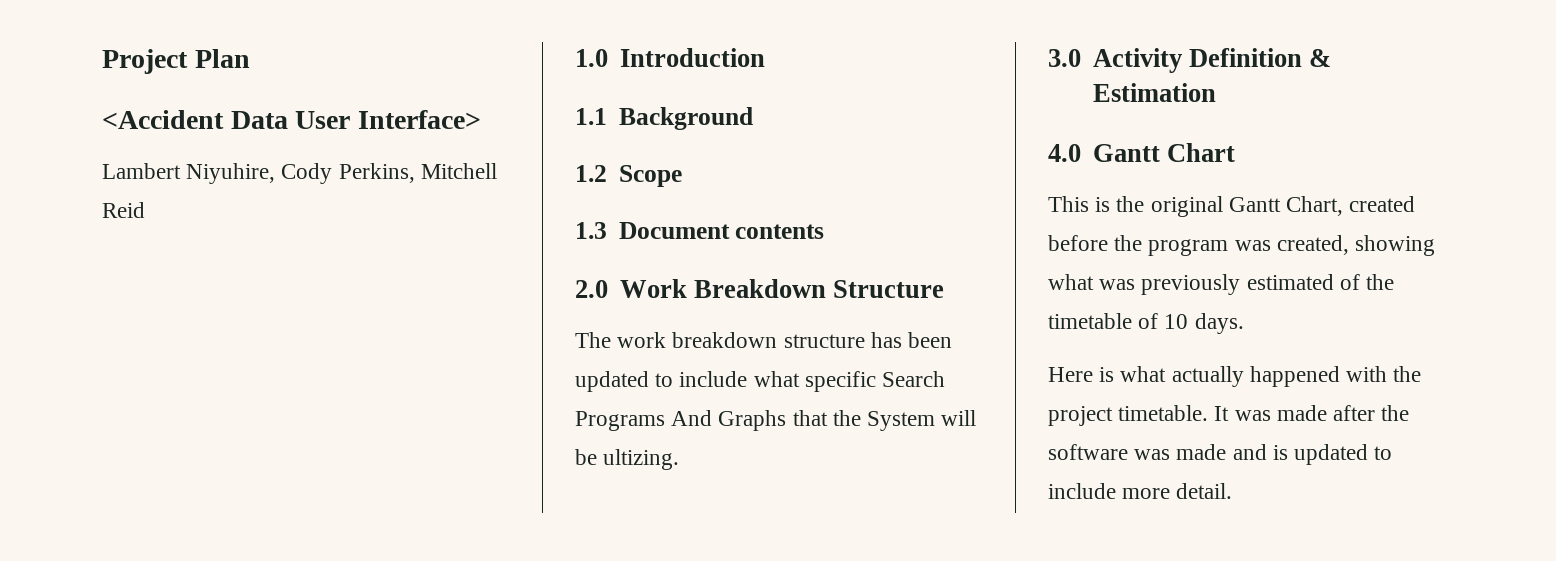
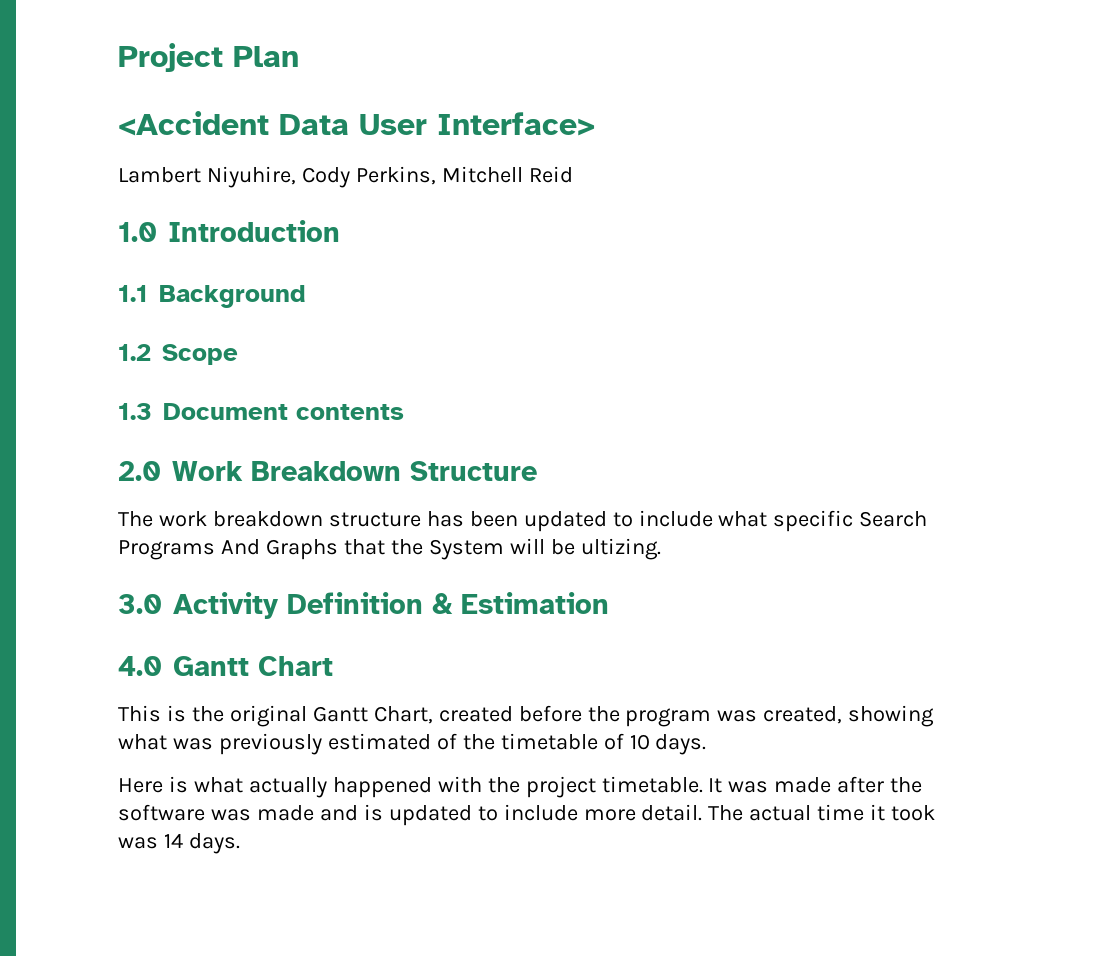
(1233, 491) none -> [708,804,936,821] [118,833,240,854] The actual time it took was 14 days.

